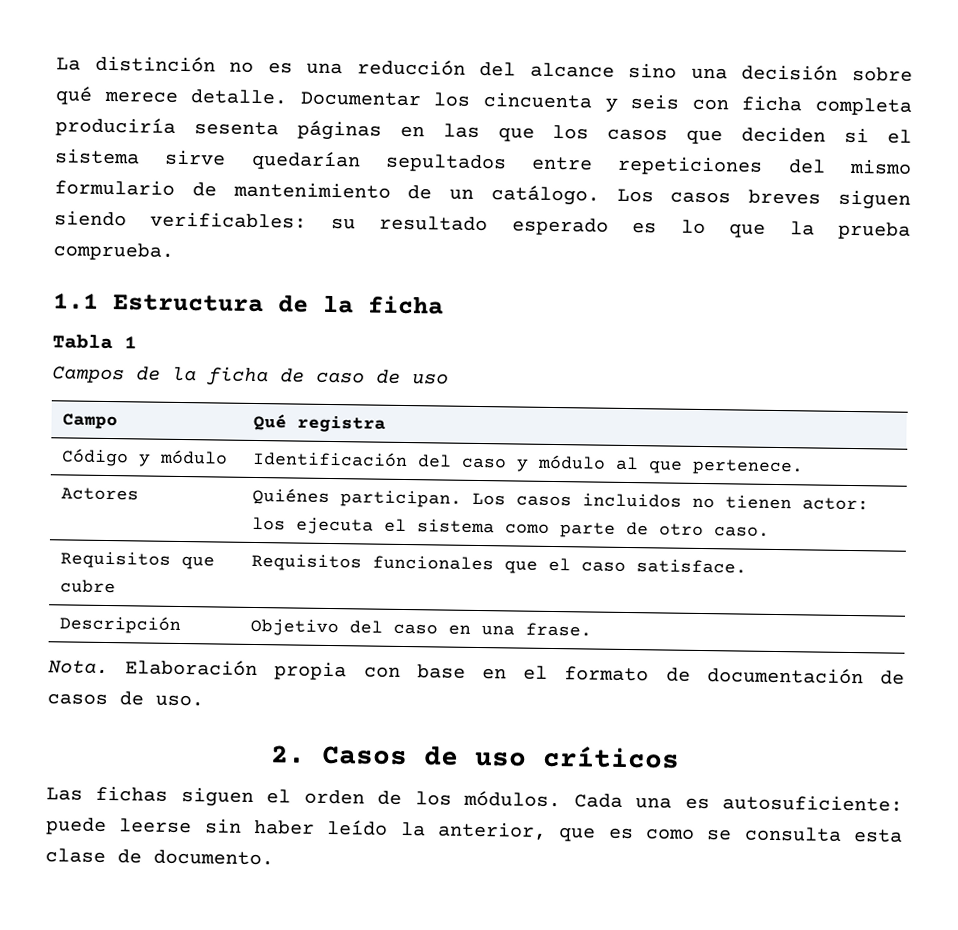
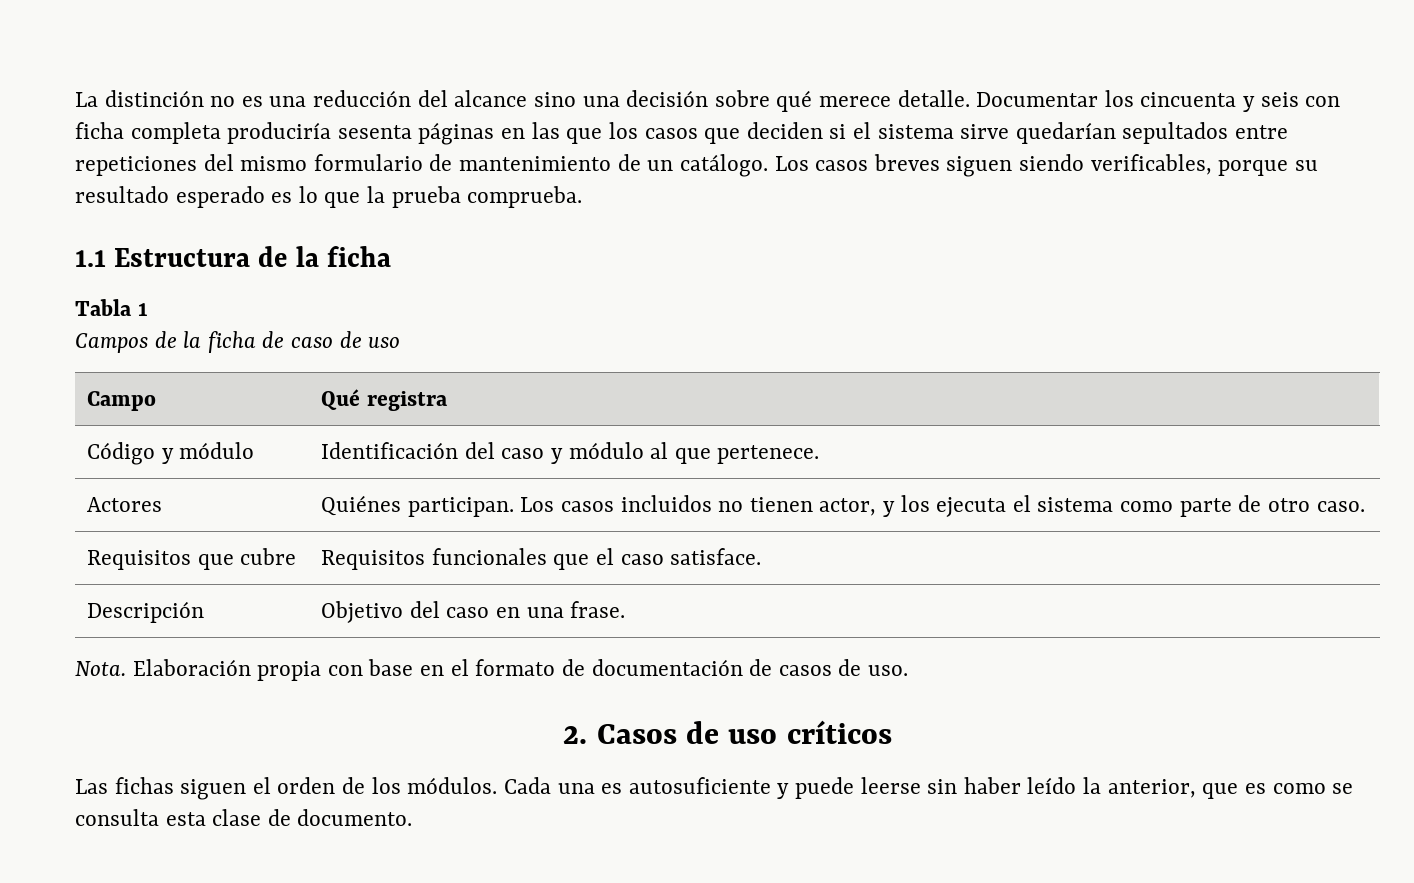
[150,211,308,229] verificables: -> [1090,154,1289,176] verificables, porque
[802,497,870,511] actor: -> [819,498,896,517] actor, y
[722,794,904,812] autosuficiente: -> [628,777,790,799] autosuficiente y

